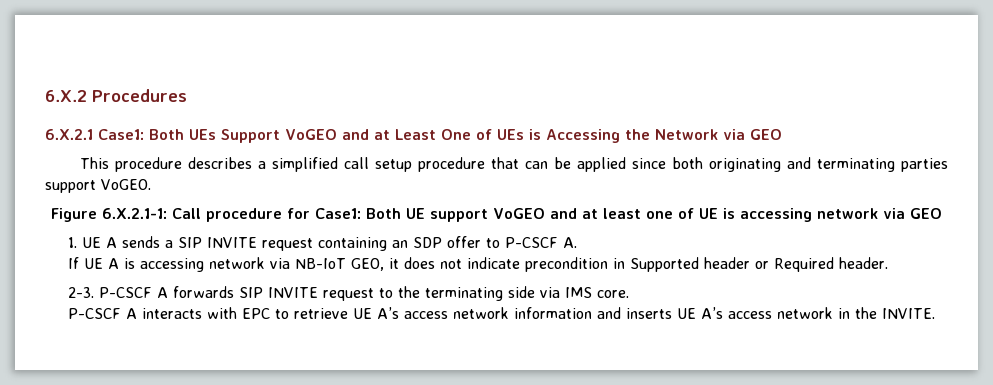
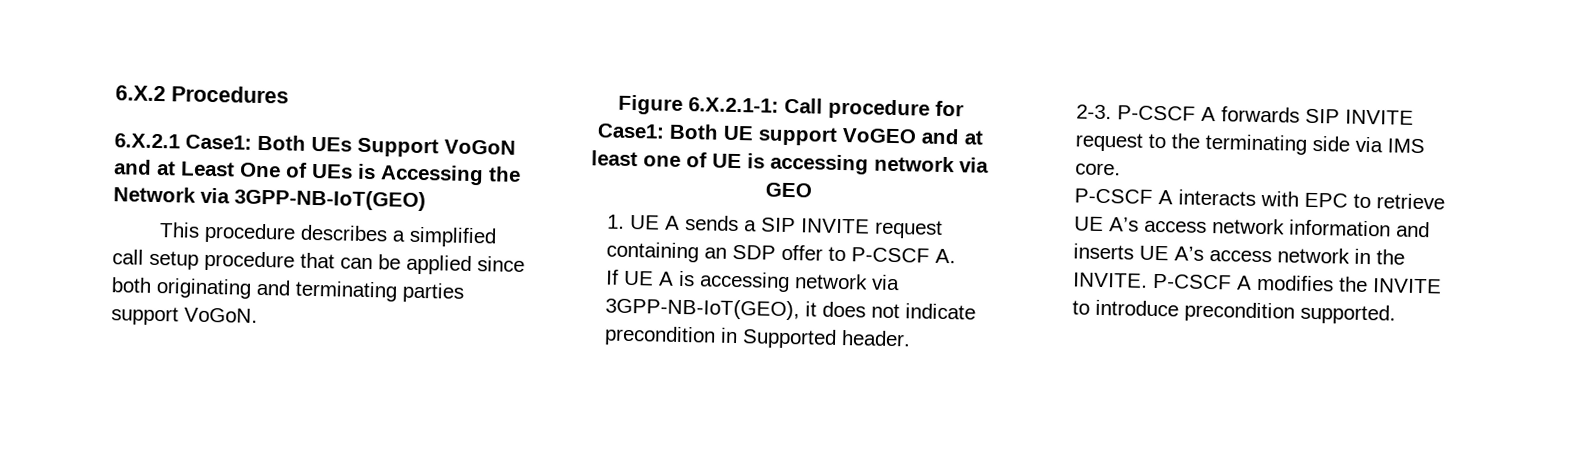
[285,129,337,140] VoGEO -> [444,139,516,155] VoGoN
[750,129,782,140] GEO -> [234,188,426,212] 3GPP-NB-IoT(GEO)
[101,179,151,190] VoGEO. -> [184,307,258,323] VoGoN.
[294,258,384,271] NB-IoT GEO, -> [604,297,800,321] 3GPP-NB-IoT(GEO),
[703,257,834,272] header or Required -> (837, 338) none
(935, 313) none -> [1152,273,1442,294] [1071,299,1396,325] P-CSCF A modifies the INVITE to introduce precondition supported.

